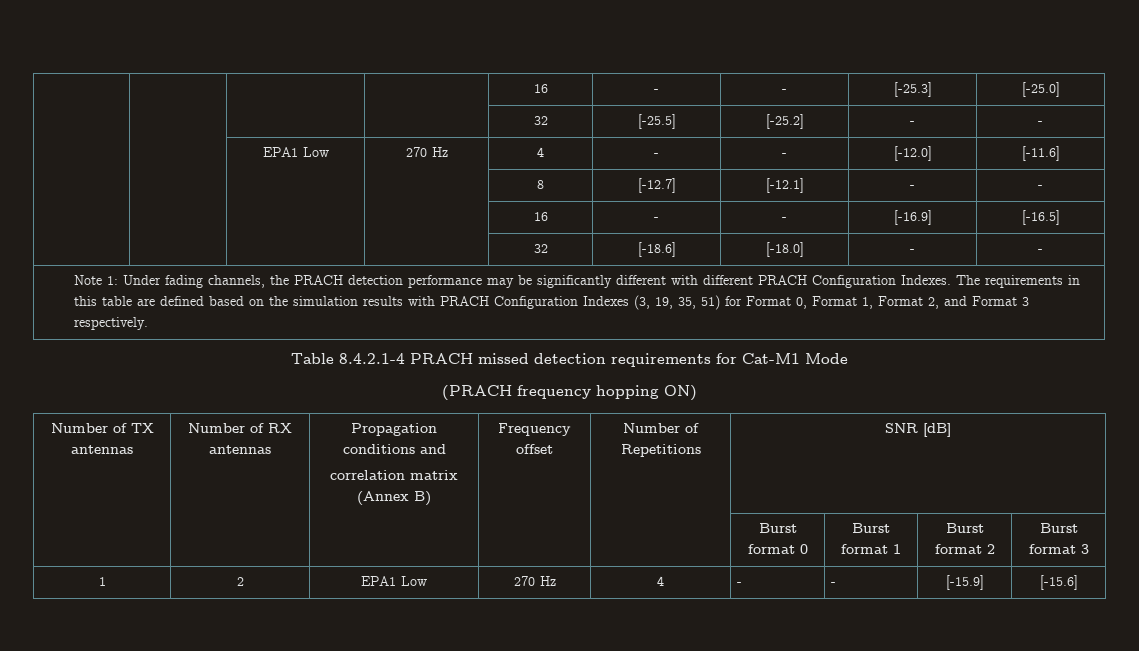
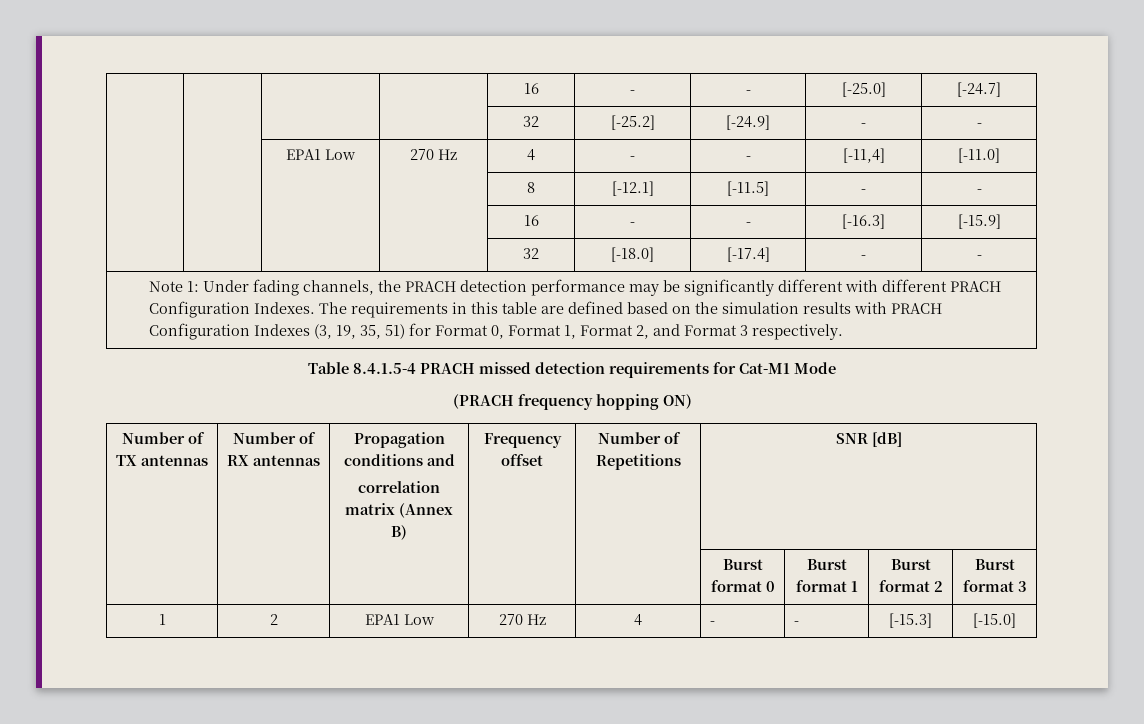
[533,84,548,93] [654,89,659,93] [782,89,787,93] [893,82,932,97] [1021,82,1060,97] [533,116,548,125] [637,114,676,129] [765,114,804,129] | | | | 16 | - | - | [-25.3] | [-25.0] // | | | | 32 | [-25.5] | [-25.2] -> [523,83,539,94] [630,90,635,94] [745,90,751,94] [841,82,886,97] [957,82,1001,97] [523,116,539,127] [610,115,655,130] [726,115,770,130] | | | | 16 | - | - | [-25.0] | [-24.7] // | | | | 32 | [-25.2] | [-24.9]
[893,146,932,161] [1021,146,1060,161] [-12.0] | [-11.6] -> [842,148,885,163] [958,148,1000,163] [-11,4] | [-11.0]
[637,178,676,193] [765,178,804,193] [-12.7] | [-12.1] -> [611,181,654,196] [727,181,769,196] [-12.1] | [-11.5]
[893,210,932,225] [1021,210,1060,225] [533,244,548,253] [637,242,676,257] [765,242,804,257] [-16.9] | [-16.5] // | | | | 32 | [-18.6] | [-18.0] -> [842,214,885,229] [957,214,1001,229] [523,248,539,259] [611,247,654,262] [726,247,770,262] [-16.3] | [-15.9] // | | | | 32 | [-18.0] | [-17.4]
[339,353,405,364] 8.4.2.1-4 -> [353,363,416,374] 8.4.1.5-4
[945,575,984,590] [1039,575,1078,590] [-15.9] | [-15.6] -> [889,613,932,628] [973,613,1016,628] [-15.3] | [-15.0]

